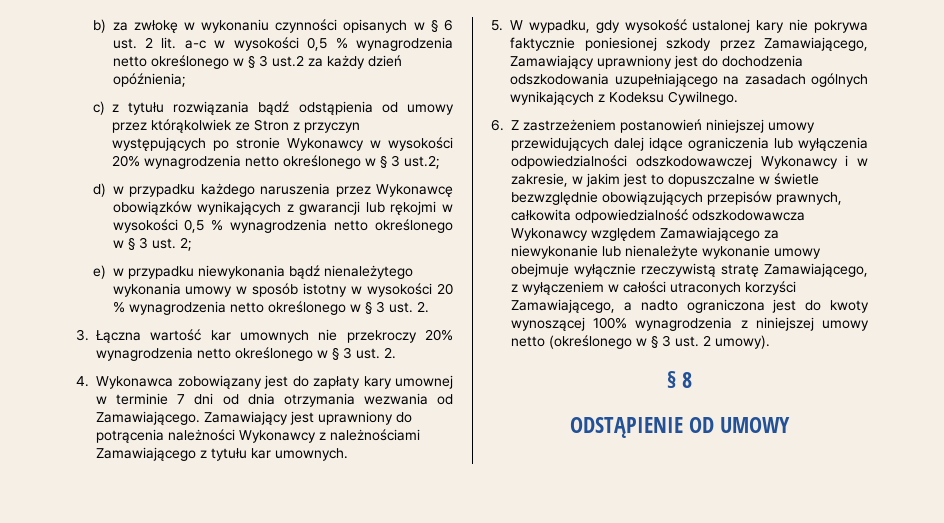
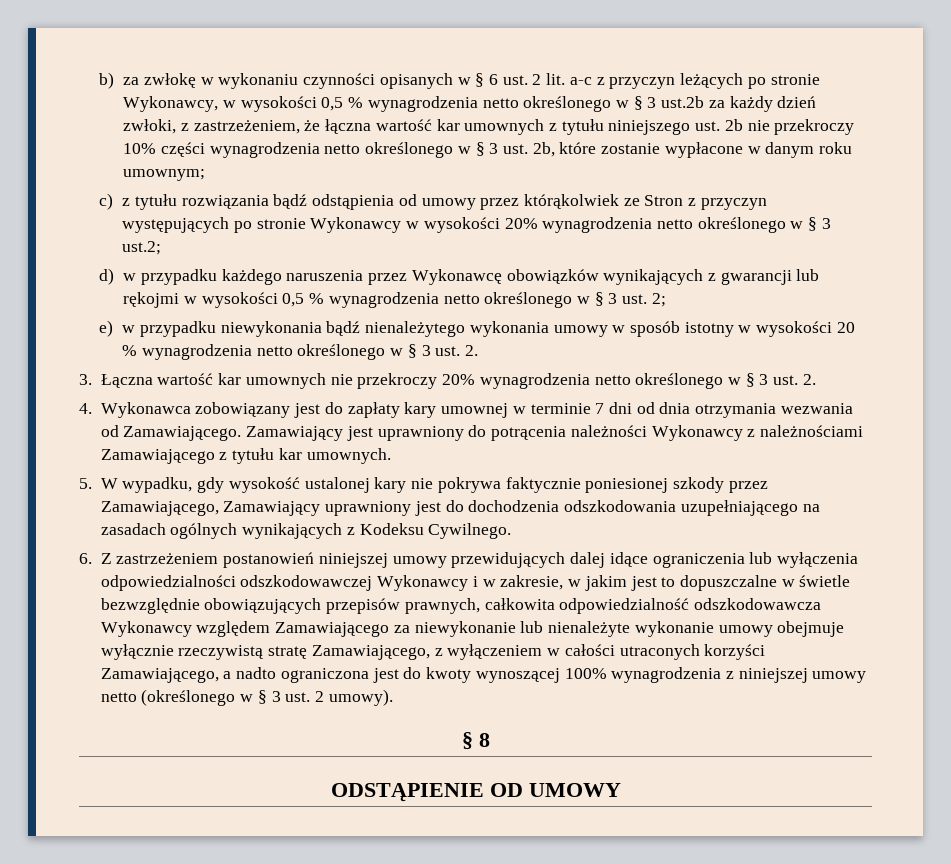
(206, 44) none -> [596,73,820,89] [123,96,219,112] z przyczyn leżących po stronie Wykonawcy,
[271,55,304,67] ust.2 -> [661,96,705,108] ust.2b
[112,73,186,87] opóźnienia; -> [123,119,855,135] [123,142,853,158] [123,169,206,181] zwłoki, z zastrzeżeniem, że łączna wartość kar umownych z tytułu niniejszego ust. 2b nie przekroczy 10% części wynagrodzenia netto określonego w § 3 ust. 2b, które zostanie wypłacone w danym roku umownym;

